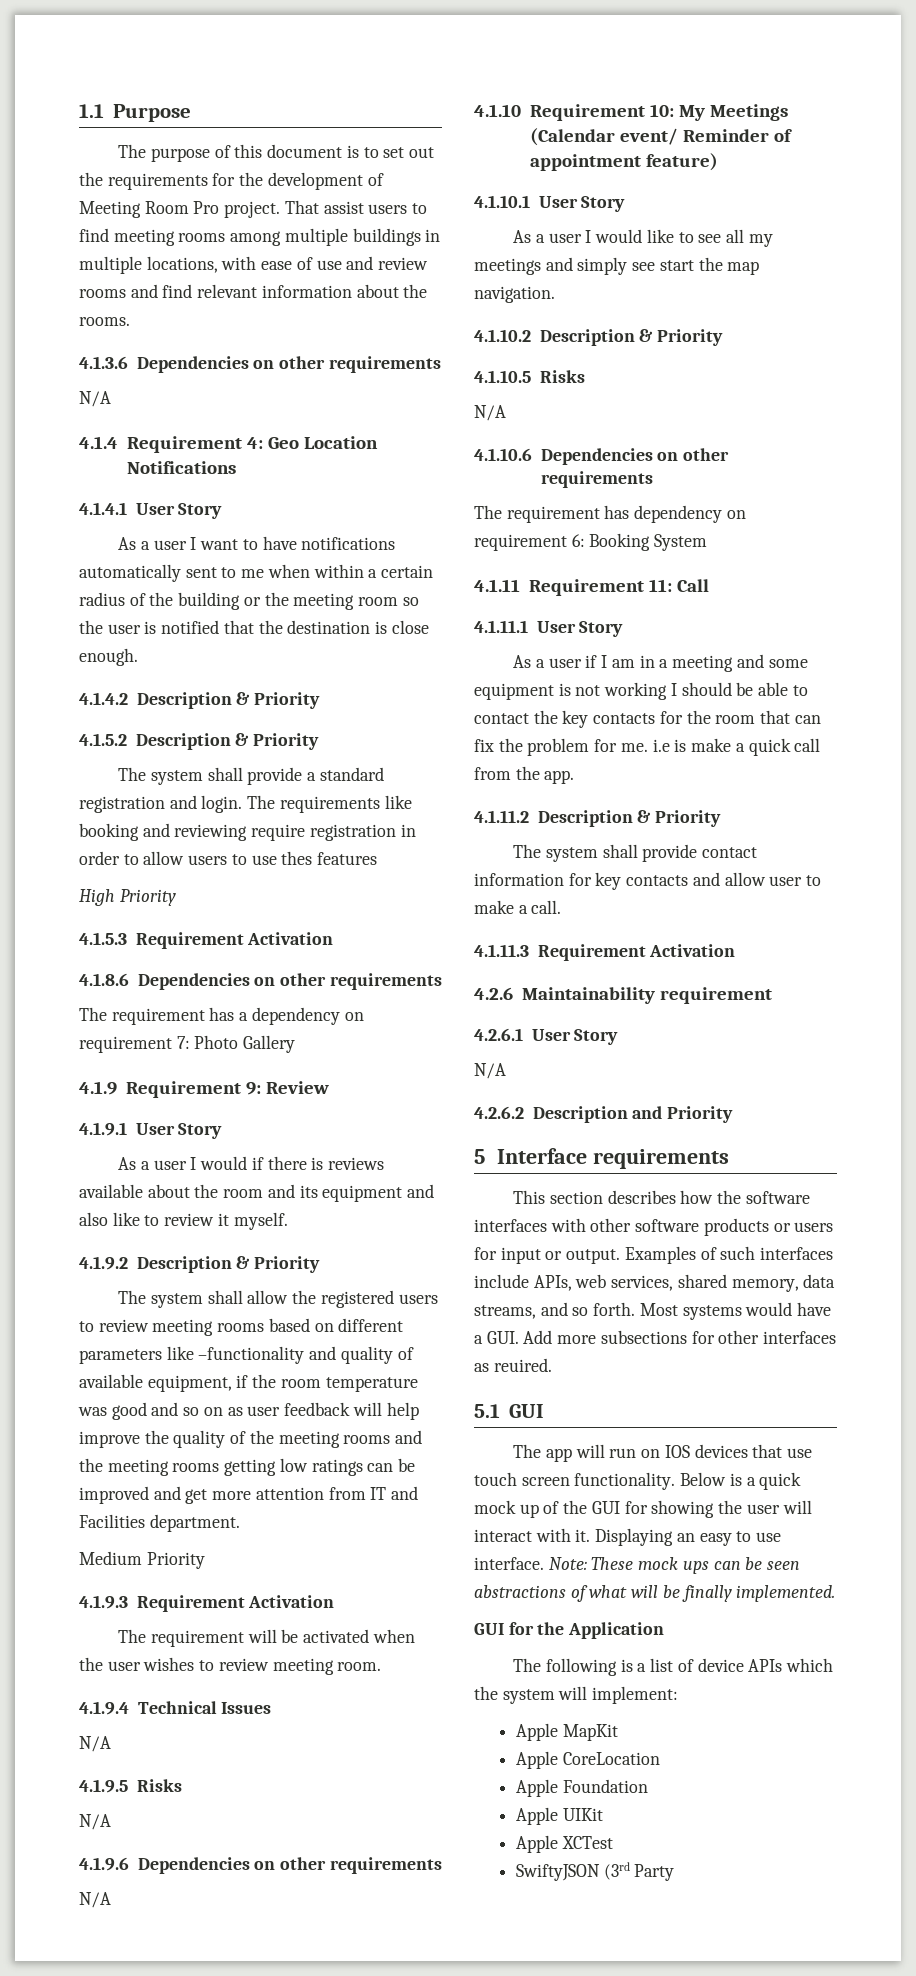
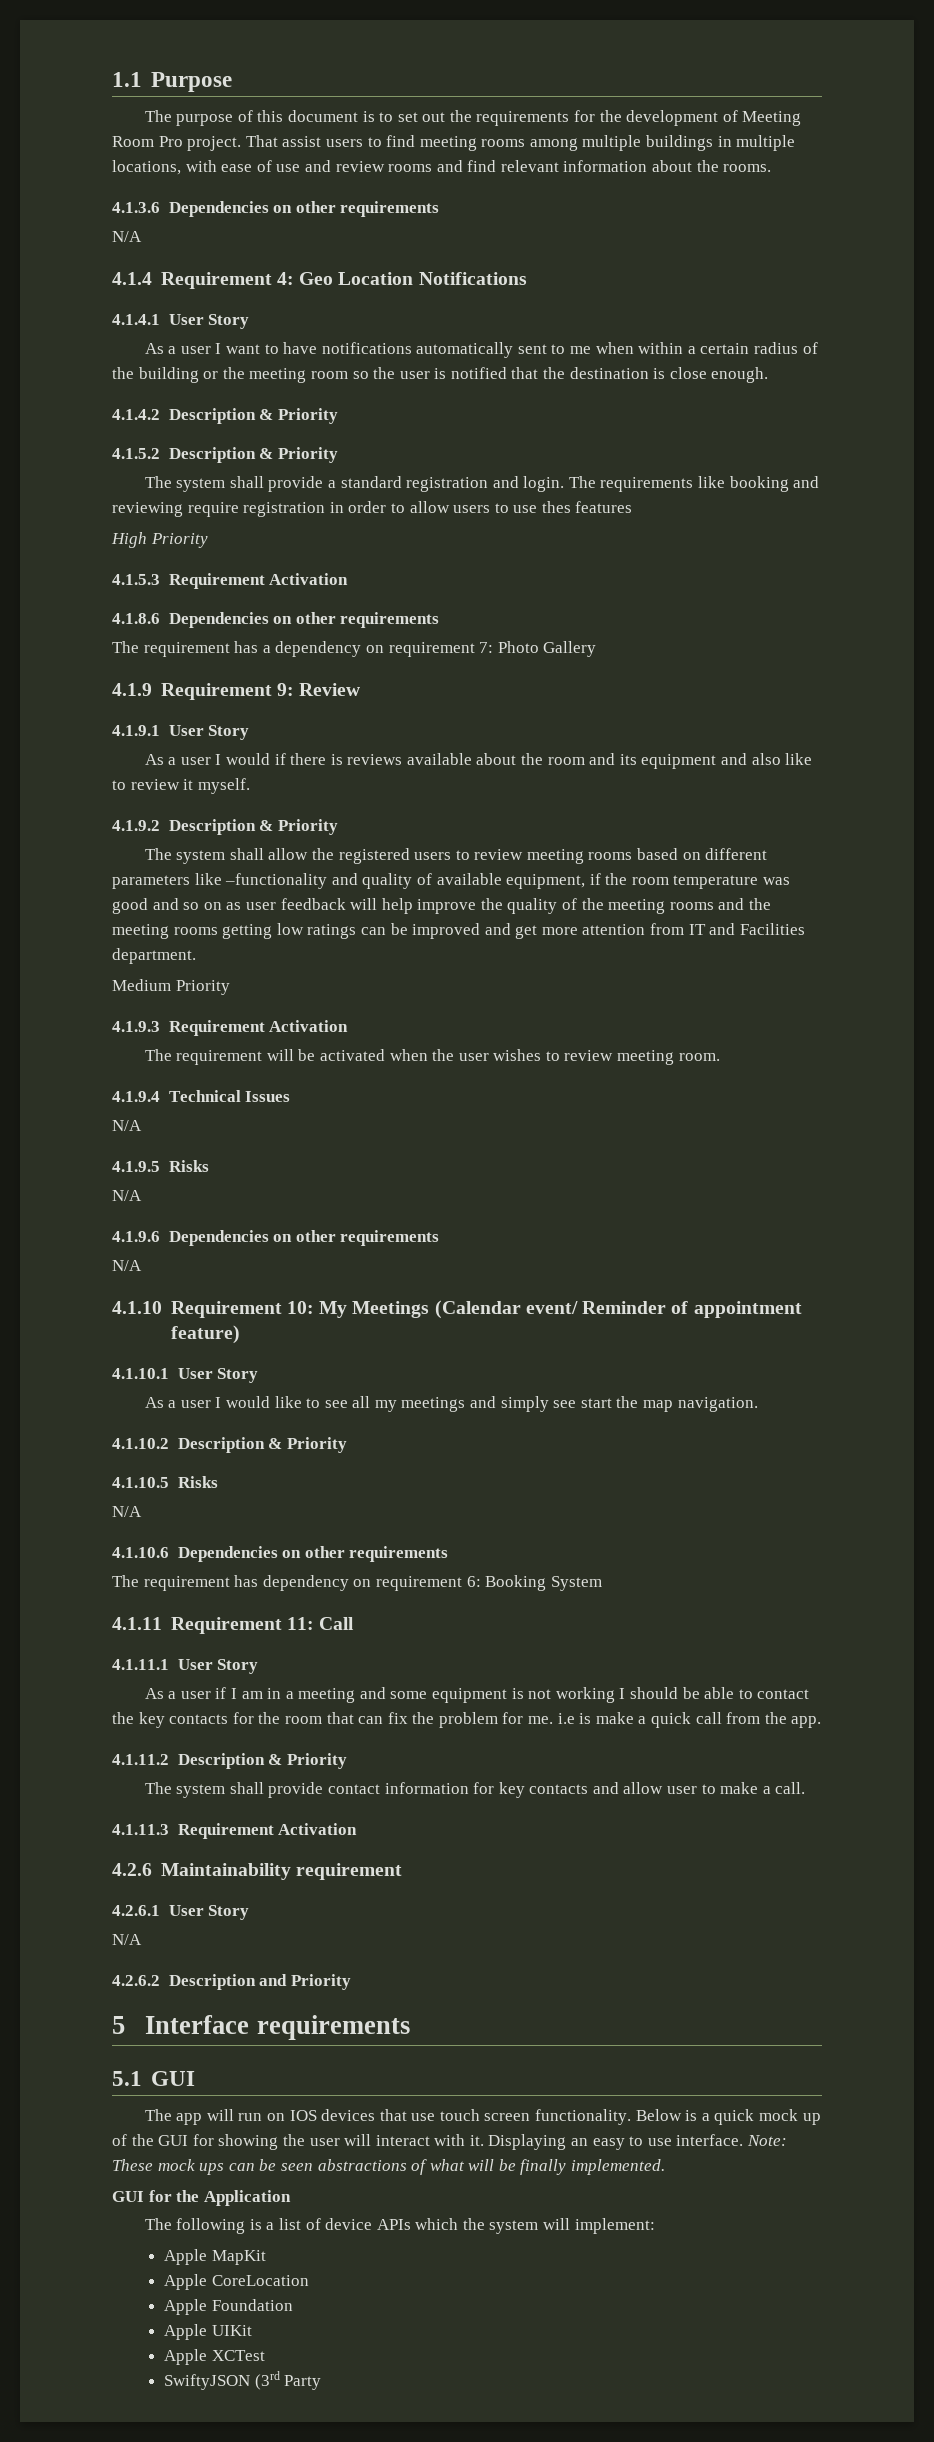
[513,1190,810,1204] [474,1218,834,1236] [474,1246,834,1264] [474,1274,836,1292] [474,1302,832,1320] [474,1330,837,1344] [474,1358,552,1372] // This section describes how the software interfaces with other software products or users for input or output. Examples of such interfaces include APIs, web services, shared memory, data streams, and so forth. Most systems would have a GUI. Add more subsections for other interfaces as reuired. -> (410, 2027) none

